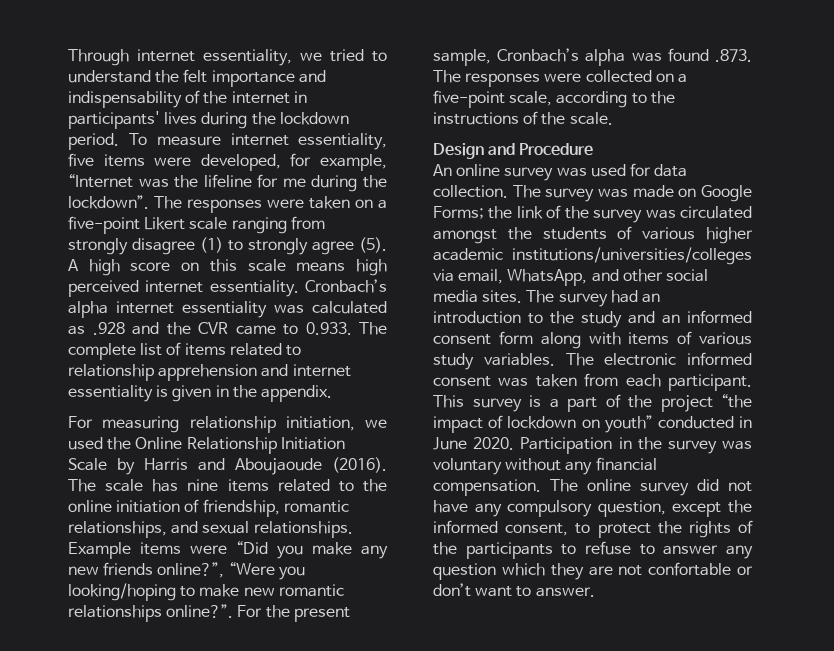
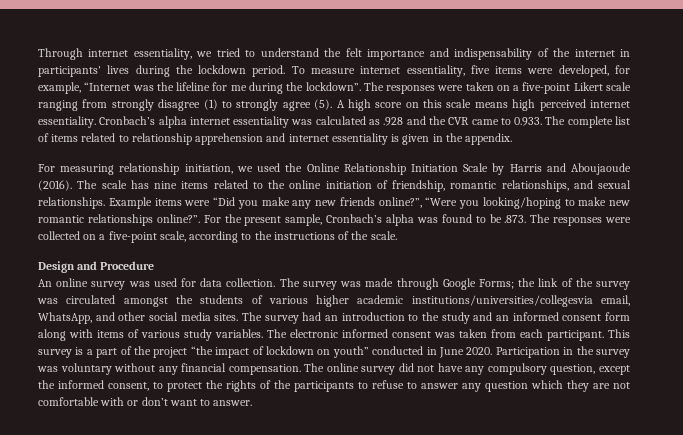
(709, 55) none -> [475,214,502,223] to be
[678,188,697,197] on -> [396,278,439,290] through
[512,247,752,265] [433,269,454,282] institutions/universities/colleges via -> [411,295,593,307] institutions/universities/collegesvia
[648,562,732,576] confortable -> [38,397,125,406] comfortable with

